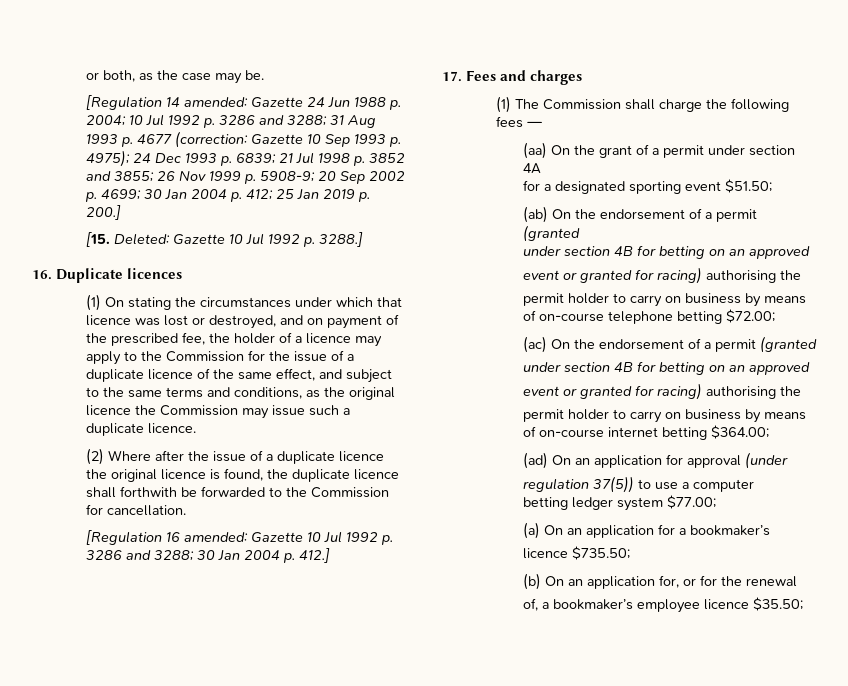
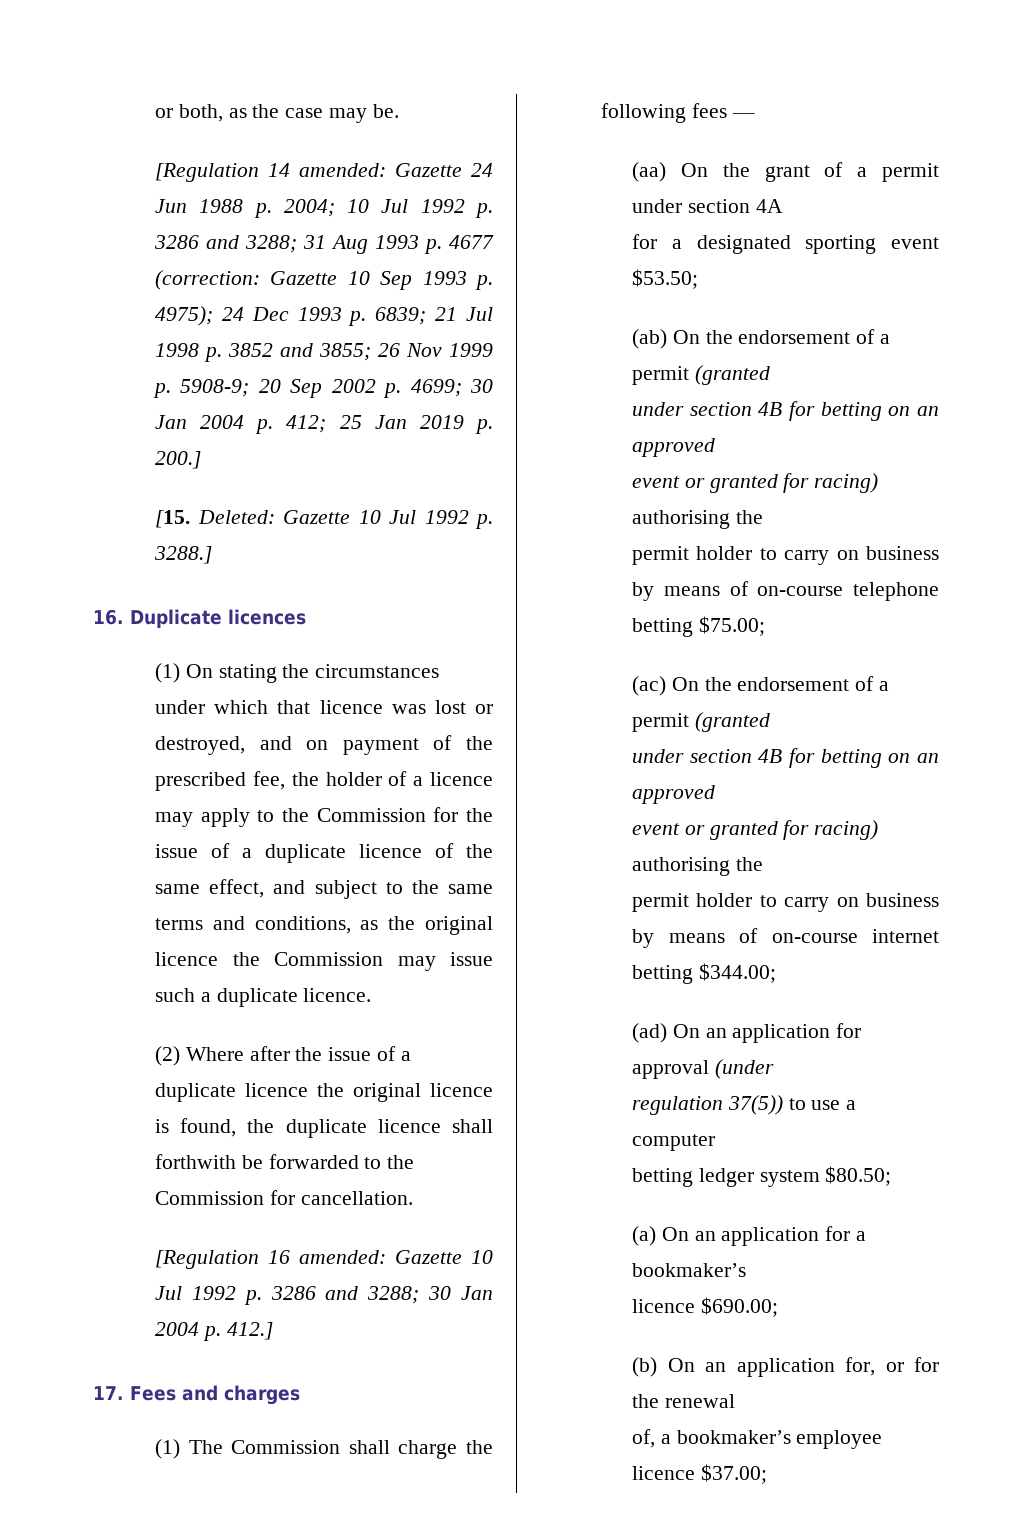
[724,179,772,193] $51.50; -> [632,269,699,289] $53.50;
[725,309,775,323] $72.00; -> [698,616,765,636] $75.00;
[710,425,769,439] $364.00; -> [698,963,776,983] $344.00;
[666,495,716,509] $77.00; -> [825,1166,892,1186] $80.50;
[571,546,630,560] $735.50; -> [700,1297,778,1317] $690.00;
[752,597,803,611] $35.50; -> [700,1464,767,1484] $37.00;

